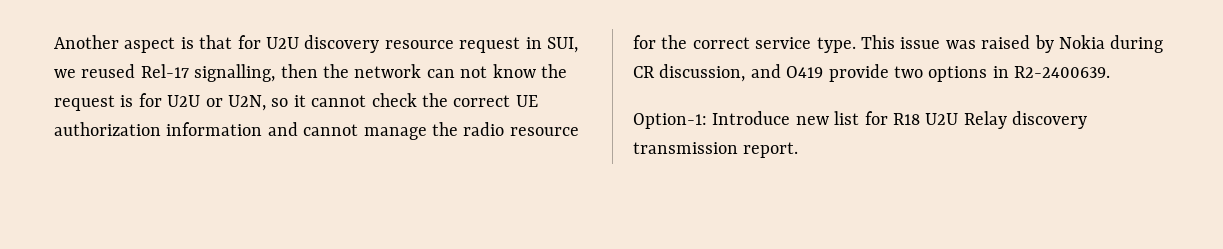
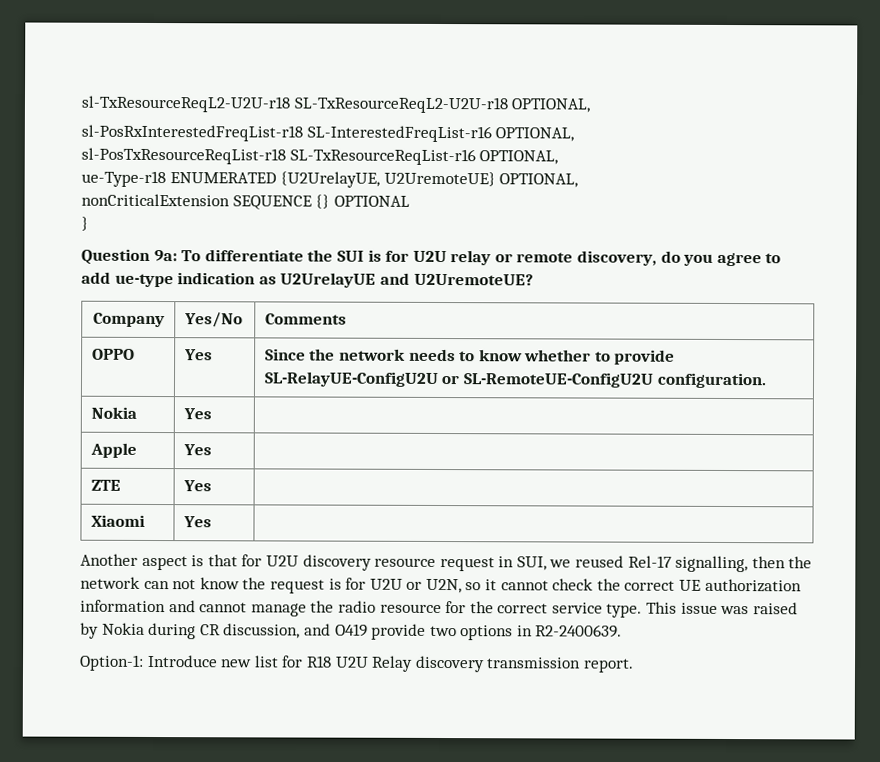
(54, 42) none -> [81,95,591,114] [81,124,575,143] [81,147,559,166] [81,170,579,188] [81,193,410,210] [81,216,89,231] [81,248,782,267] [81,271,534,288] [92,312,165,328] [183,312,243,328] [264,313,347,325] [91,348,135,360] [183,349,213,361] [264,348,676,365] [263,371,767,389] [90,406,137,419] [182,408,212,420] [89,442,137,458] [182,444,212,456] [90,479,121,491] [182,480,212,492] [90,514,145,527] [182,516,212,528] sl-TxResourceReqL2-U2U-r18 SL-TxResourceReqL2-U2U-r18 OPTIONAL, // sl-PosRxInterestedFreqList-r18 SL-InterestedFreqList-r16 OPTIONAL, // sl-PosTxResourceReqList-r18 SL-TxResourceReqList-r16 OPTIONAL, // ue-Type-r18 ENUMERATED {U2UrelayUE, U2UremoteUE} OPTIONAL, // nonCriticalExtension SEQUENCE {} OPTIONAL // } // Question 9a: To differentiate the SUI is for U2U relay or remote discovery, do you agree to add ue-type indication as U2UrelayUE and U2UremoteUE? // Company | Yes/No | Comments // OPPO | Yes | Since the network needs to know whether to provide SL-RelayUE-ConfigU2U or SL-RemoteUE-ConfigU2U configuration. // Nokia | Yes | // Apple | Yes | // ZTE | Yes | // Xiaomi | Yes | //

